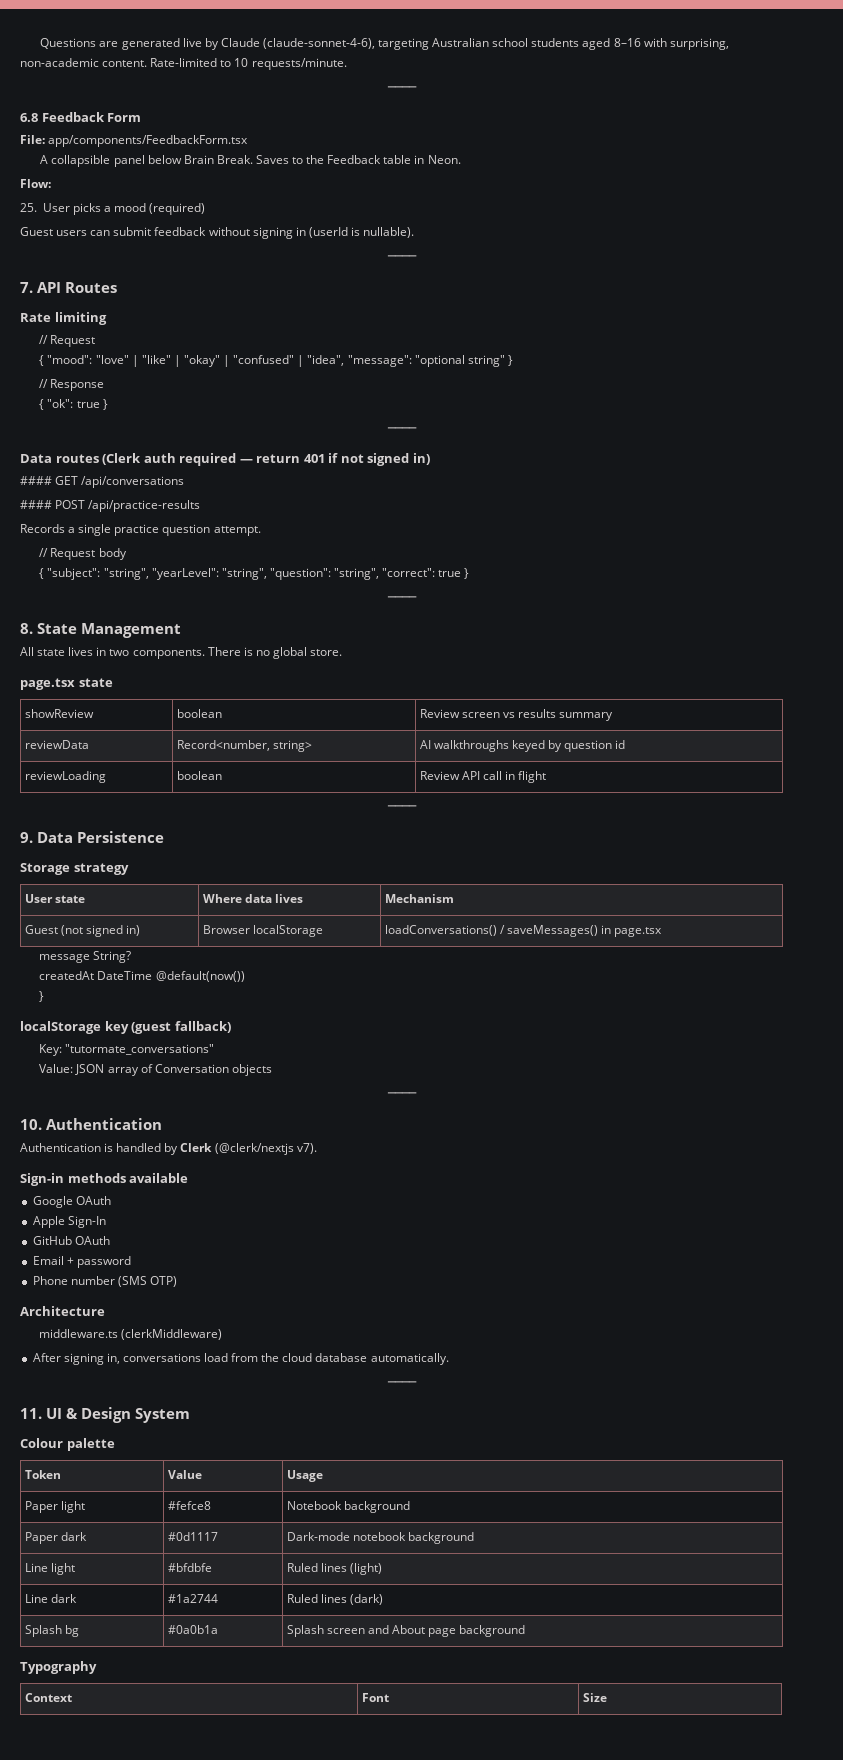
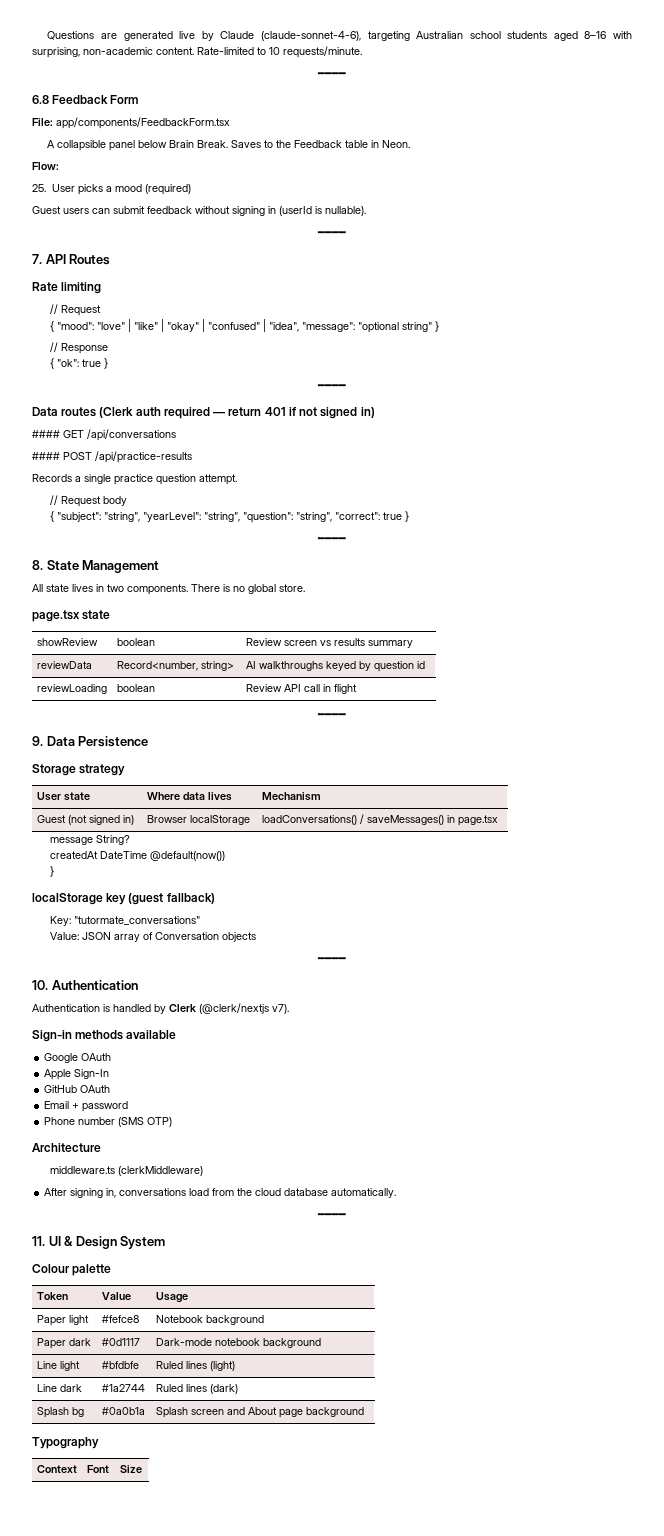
[386,86,417,91] ──── -> [317,72,346,77] ━━━━
[386,255,417,260] ──── -> [317,231,346,236] ━━━━
[386,427,417,432] ──── -> [317,384,346,389] ━━━━
[386,596,417,601] ──── -> [317,537,346,542] ━━━━
[386,805,417,810] ──── -> [317,713,346,718] ━━━━
[386,1092,417,1097] ──── -> [317,957,346,962] ━━━━
[386,1381,417,1386] ──── -> [317,1213,346,1218] ━━━━

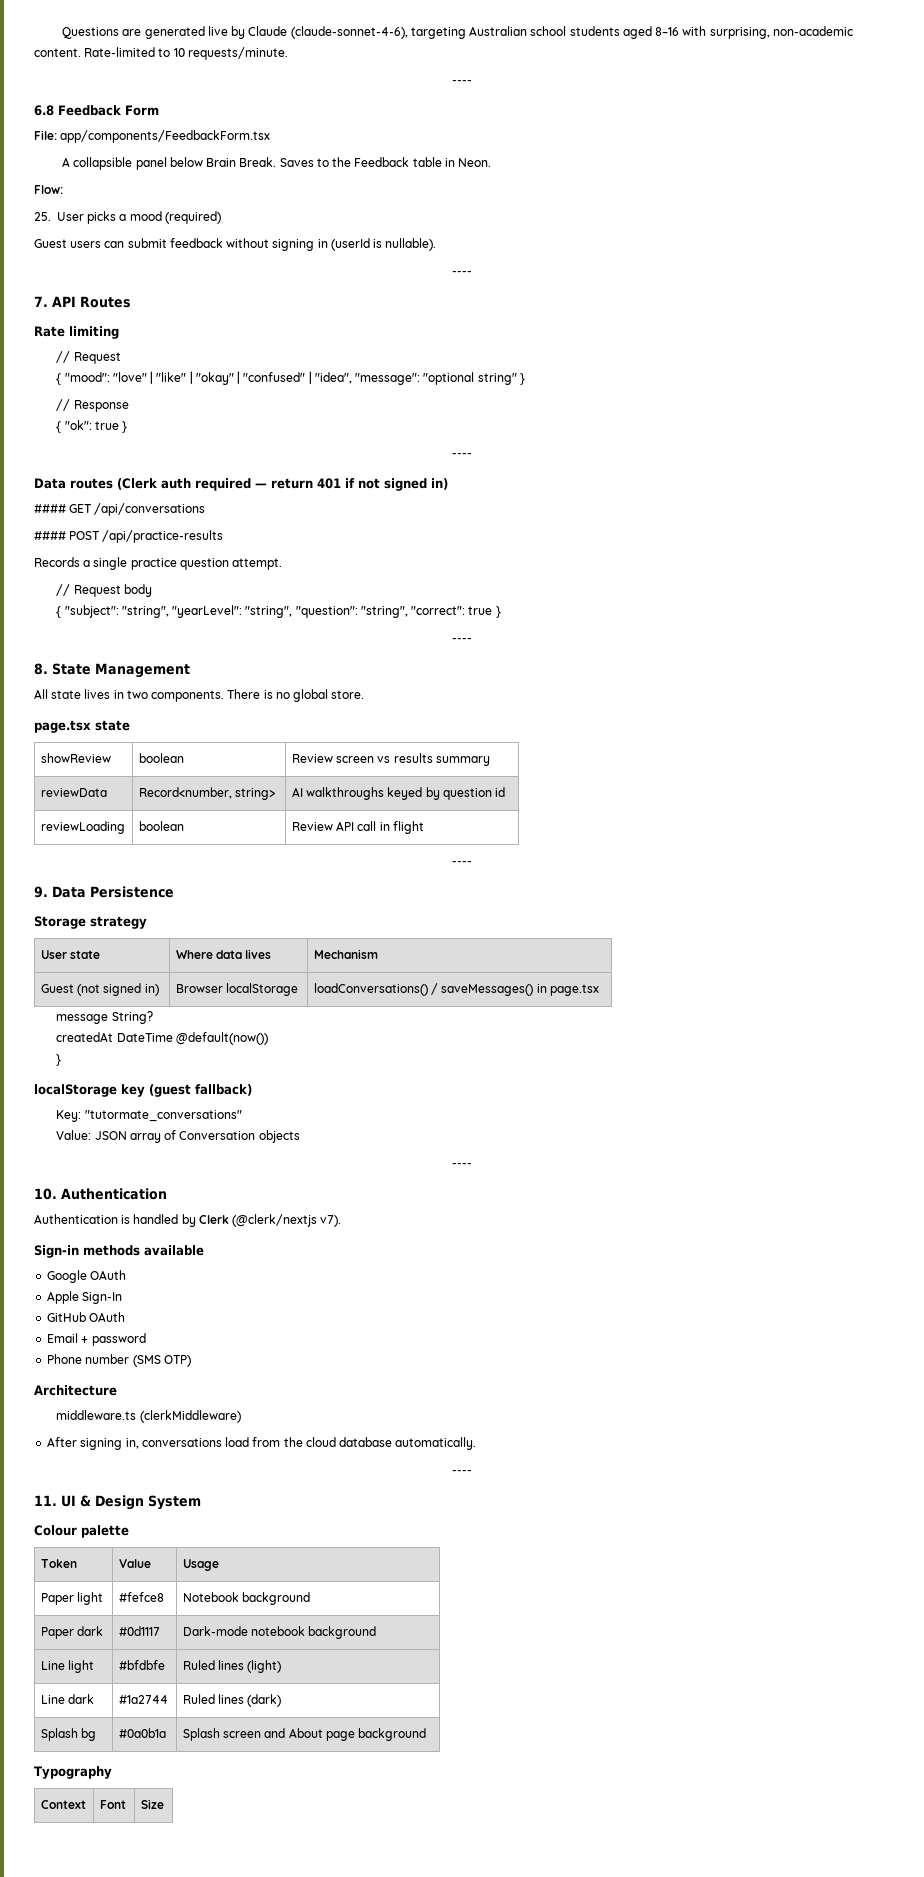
[317,72,346,77] ━━━━ -> [452,80,472,84] ----
[317,231,346,236] ━━━━ -> [452,271,472,275] ----
[317,384,346,389] ━━━━ -> [452,453,472,457] ----
[317,537,346,542] ━━━━ -> [452,638,472,642] ----
[317,713,346,718] ━━━━ -> [452,861,472,865] ----
[317,957,346,962] ━━━━ -> [452,1163,472,1167] ----
[317,1213,346,1218] ━━━━ -> [452,1470,472,1474] ----

